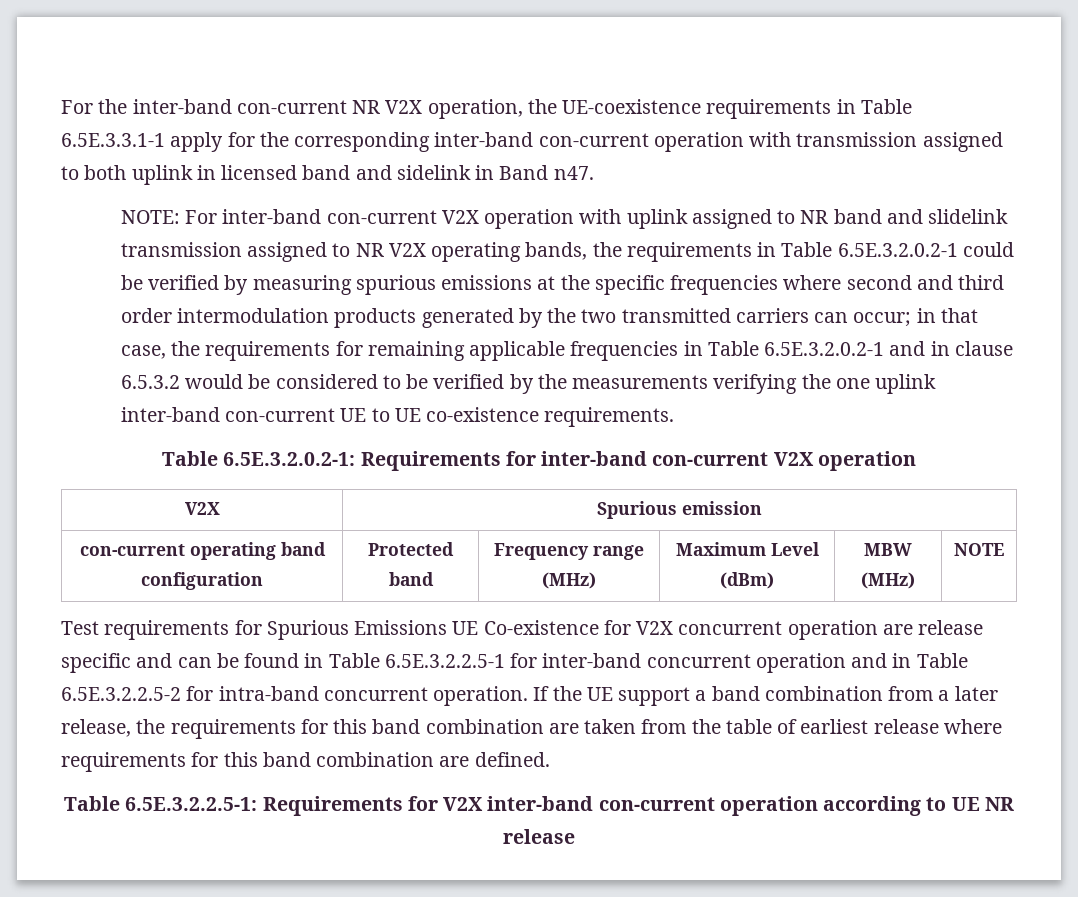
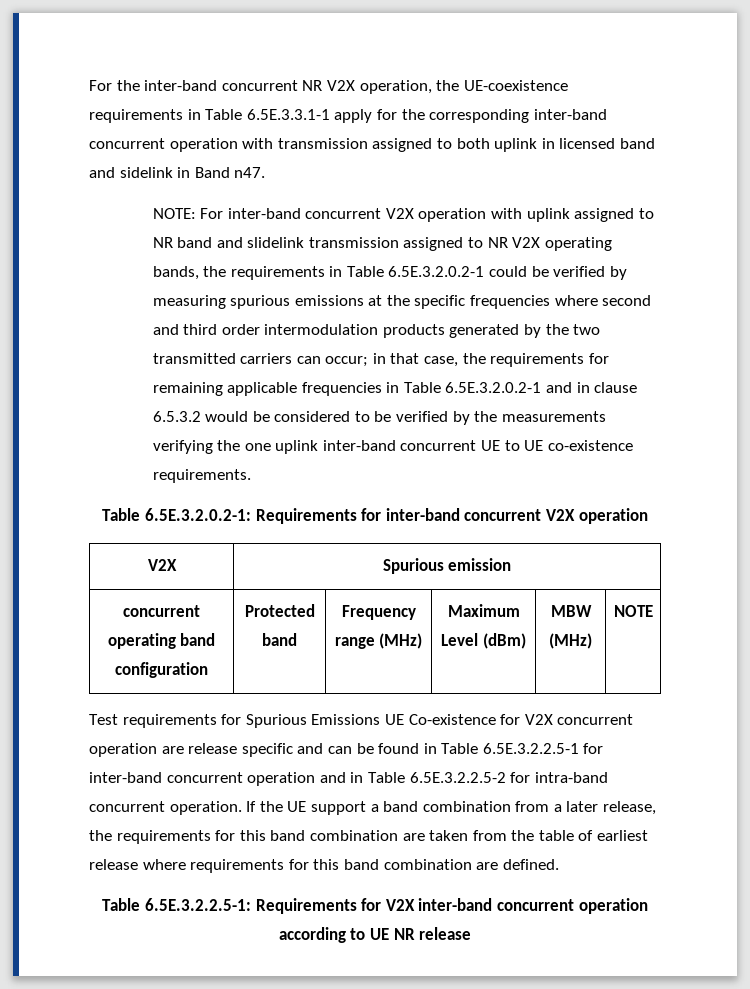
[236,100,347,114] con-current -> [221,80,298,91] concurrent
[538,133,649,147] con-current -> [89,138,165,149] concurrent
[326,210,437,224] con-current -> [305,208,382,219] concurrent
[225,408,336,422] con-current -> [400,440,477,451] concurrent
[652,452,769,466] con-current -> [464,509,542,521] concurrent
[79,544,185,556] con-current -> [123,605,200,617] concurrent
[598,797,715,811] con-current -> [496,899,574,911] concurrent

